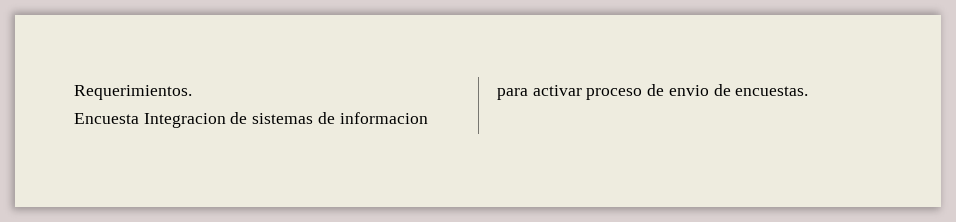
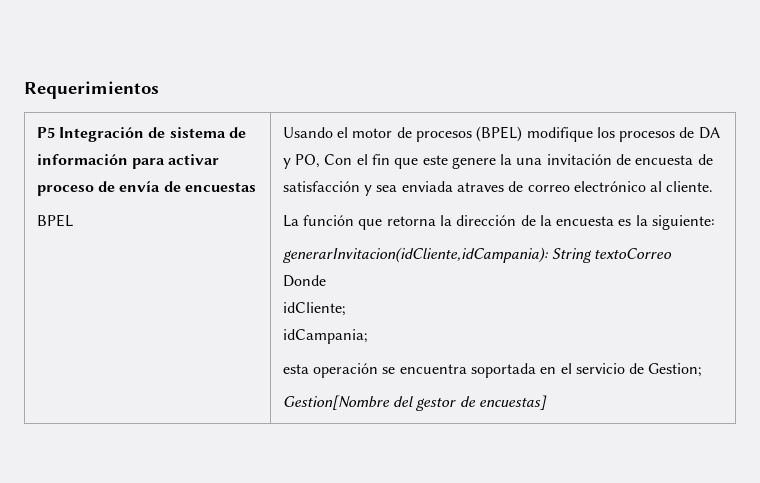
[74,85,192,100] [74,112,428,128] [497,84,809,100] Requerimientos. // Encuesta Integracion de sistemas de informacion para activar proceso de envio de encuestas. -> [24,81,159,99] [36,127,246,142] [36,154,220,169] [36,181,256,196] [36,214,73,227] [282,126,720,142] [282,154,713,169] [282,181,714,196] [282,215,716,230] [282,247,673,263] [282,275,326,287] [282,302,346,316] [282,329,368,344] [282,363,703,378] [282,395,547,411] Requerimientos // P5 Integración de sistema de información para activar proceso de envía de encuestas // BPEL | Usando el motor de procesos (BPEL) modifique los procesos de DA y PO, Con el fin que este genere la una invitación de encuesta de satisfacción y sea enviada atraves de correo electrónico al cliente. // La función que retorna la dirección de la encuesta es la siguiente: // generarInvitacion(idCliente,idCampania): String textoCorreo // Donde // idCliente; // idCampania; // esta operación se encuentra soportada en el servicio de Gestion; // Gestion[Nombre del gestor de encuestas]

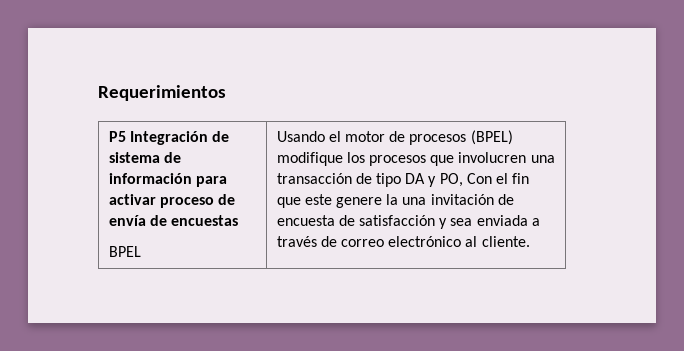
[679,127,695,138] de -> [430,152,555,166] [276,173,402,187] que involucren una transacción de tipo
[456,182,504,192] atraves -> [531,218,540,226] [276,236,317,247] a través
[282,215,716,230] [282,247,673,263] [282,275,326,287] [282,302,346,316] [282,329,368,344] [282,363,703,378] [282,395,547,411] // La función que retorna la dirección de la encuesta es la siguiente: // generarInvitacion(idCliente,idCampania): String textoCorreo // Donde // idCliente; // idCampania; // esta operación se encuentra soportada en el servicio de Gestion; // Gestion[Nombre del gestor de encuestas] -> (530, 241) none

